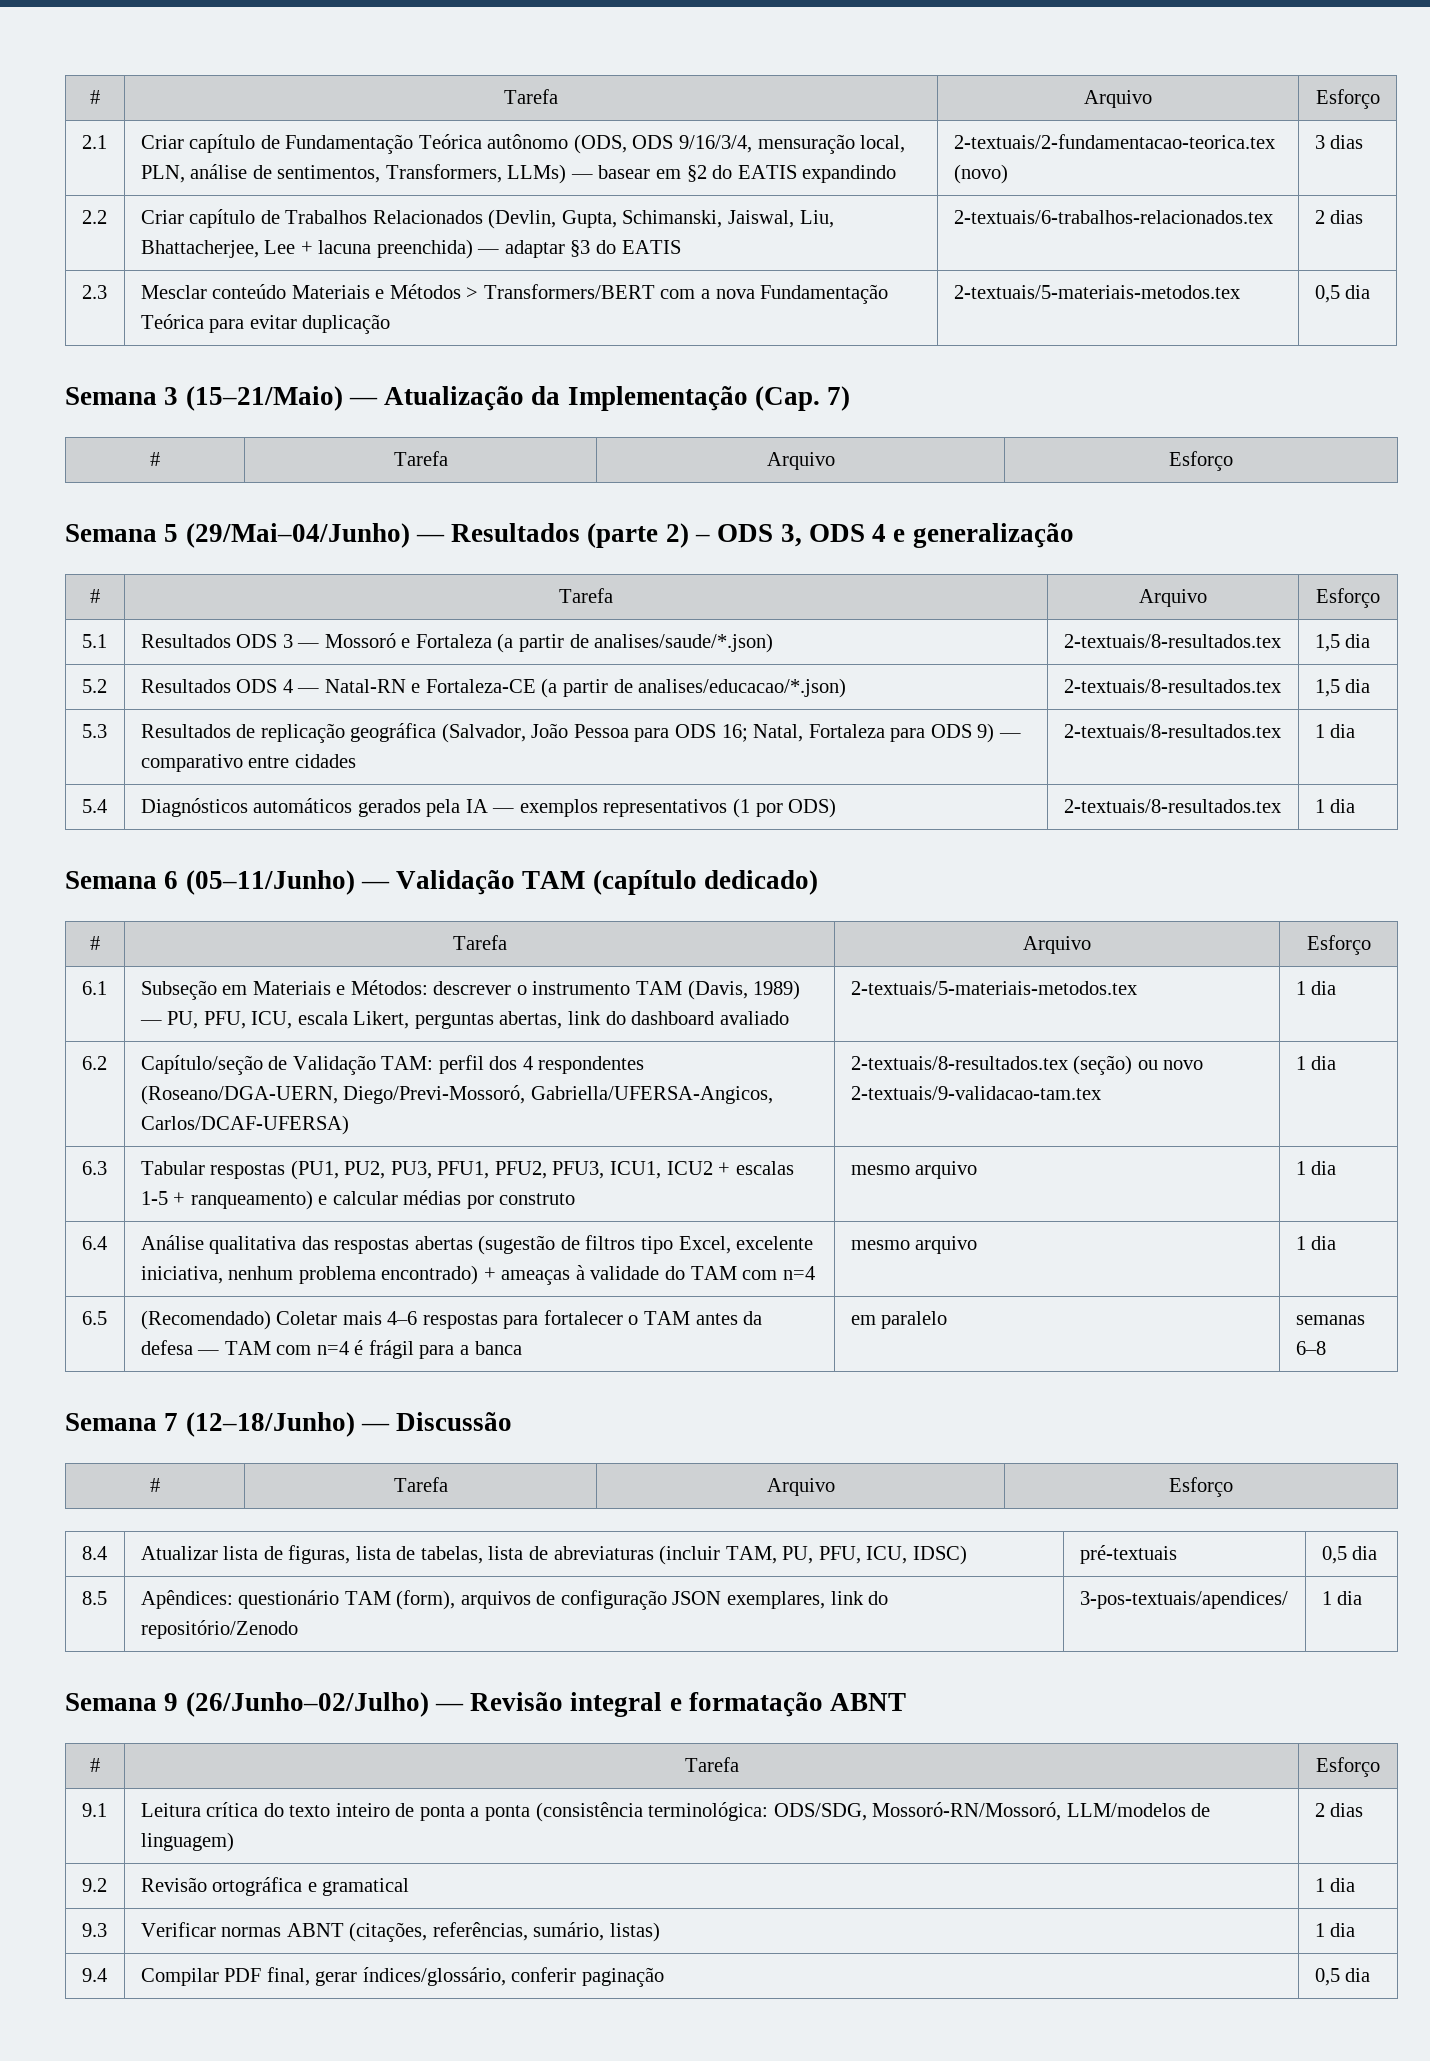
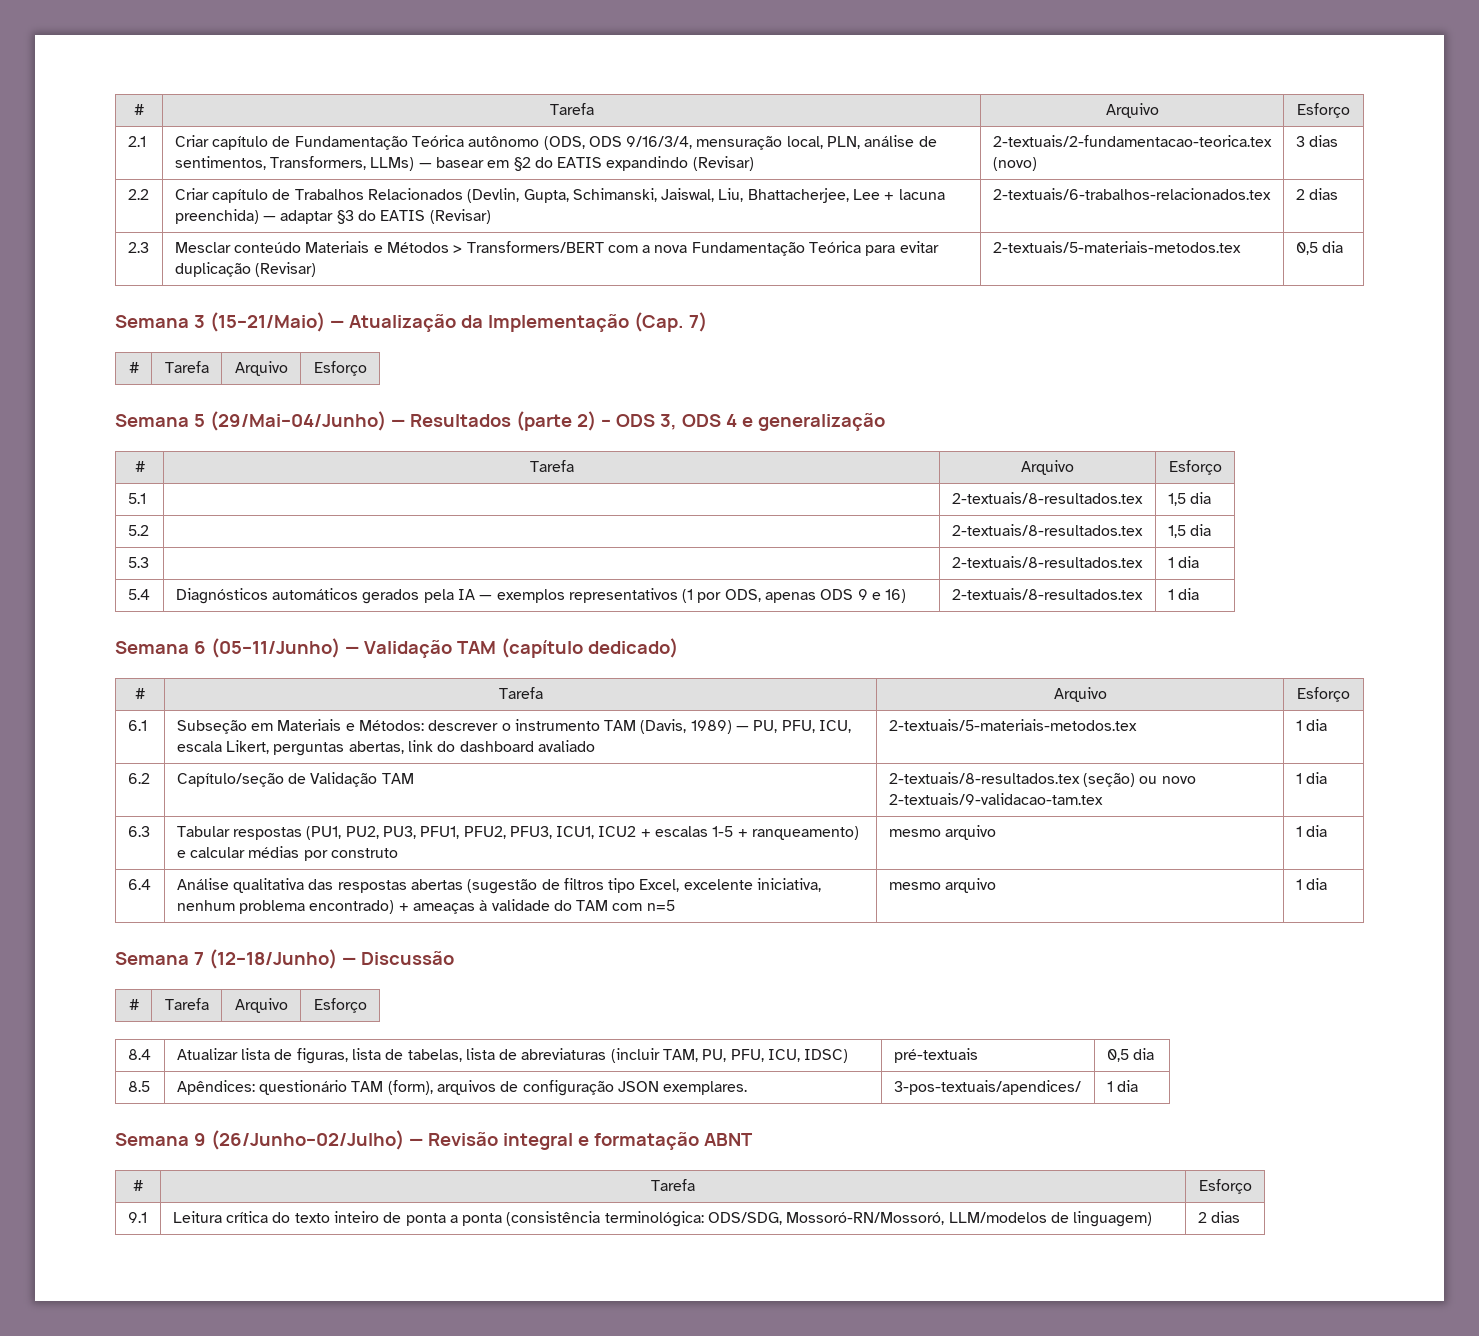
(897, 174) none -> [692,156,754,171] (Revisar)
(681, 247) none -> [429,209,491,224] (Revisar)
(391, 324) none -> [254,262,316,277] (Revisar)
[140,633,774,653] [1063,634,1281,648] [1314,634,1371,652] [81,679,107,693] [140,678,847,698] [1063,679,1281,693] [1314,679,1371,697] [81,724,107,738] [140,723,1021,743] [140,754,356,772] Resultados ODS 3 — Mossoró e Fortaleza (a partir de analises/saude/*.json) | 2-textuais/8-resultados.tex | 1,5 dia // 5.2 | Resultados ODS 4 — Natal-RN e Fortaleza-CE (a partir de analises/educacao/*.json) | 2-textuais/8-resultados.tex | 1,5 dia // 5.3 | Resultados de replicação geográfica (Salvador, João Pessoa para ODS 16; Natal, Fortaleza para ODS 9) — comparativo entre cidades -> [951,492,1143,504] [1167,492,1211,506] [127,525,149,536] [951,524,1143,536] [1167,524,1211,538] [127,557,149,568] | 2-textuais/8-resultados.tex | 1,5 dia // 5.2 | | 2-textuais/8-resultados.tex | 1,5 dia // 5.3 |
[788,798,837,818] ODS) -> [724,589,907,603] ODS, apenas ODS 9 e 16)
[381,1055,645,1074] [140,1085,773,1105] [140,1115,349,1135] TAM: perfil dos 4 respondentes (Roseano/DGA-UERN, Diego/Previ-Mossoró, Gabriella/UFERSA-Angicos, Carlos/DCAF-UFERSA) -> [381,773,414,784] TAM
[782,1266,815,1280] [850,1236,978,1254] [1295,1236,1337,1250] [81,1311,107,1325] [140,1310,763,1330] [140,1340,522,1359] [850,1311,948,1329] [1295,1315,1365,1325] [1295,1341,1326,1355] n=4 | mesmo arquivo | 1 dia // 6.5 | (Recomendado) Coletar mais 4–6 respostas para fortalecer o TAM antes da defesa — TAM com n=4 é frágil para a banca | em paralelo | semanas 6–8 -> [646,900,675,911] [888,878,996,893] [1295,878,1327,890] n=5 | mesmo arquivo | 1 dia
[727,1591,889,1609] [140,1620,298,1639] exemplares, link do repositório/Zenodo -> [663,1081,748,1095] exemplares.
[81,1878,107,1892] [140,1877,410,1896] [1314,1878,1356,1892] [81,1923,107,1937] [140,1922,660,1942] [1314,1923,1356,1937] [81,1968,107,1982] [140,1967,664,1987] [1314,1968,1371,1986] // 9.2 | Revisão ortográfica e gramatical | 1 dia // 9.3 | Verificar normas ABNT (citações, referências, sumário, listas) | 1 dia // 9.4 | Compilar PDF final, gerar índices/glossário, conferir paginação | 0,5 dia -> (1240, 1217) none

